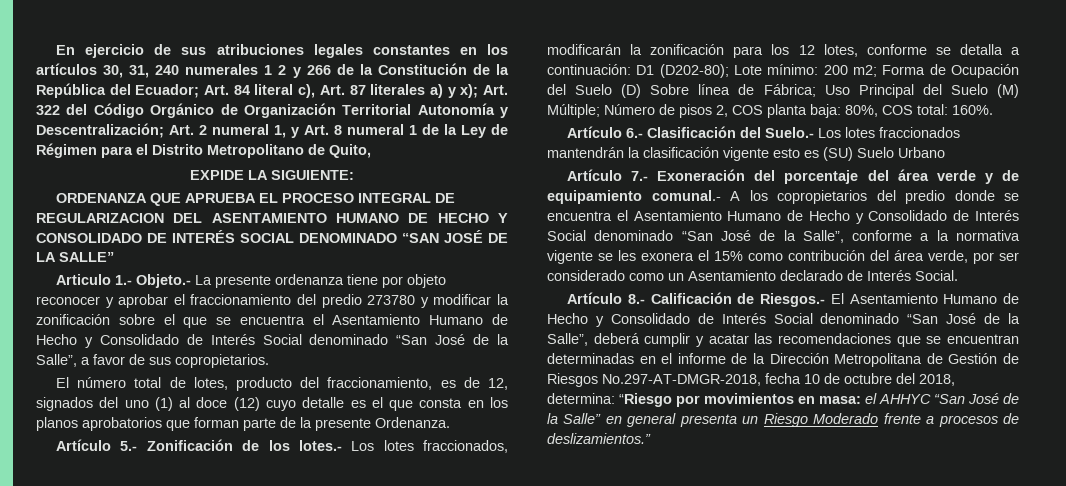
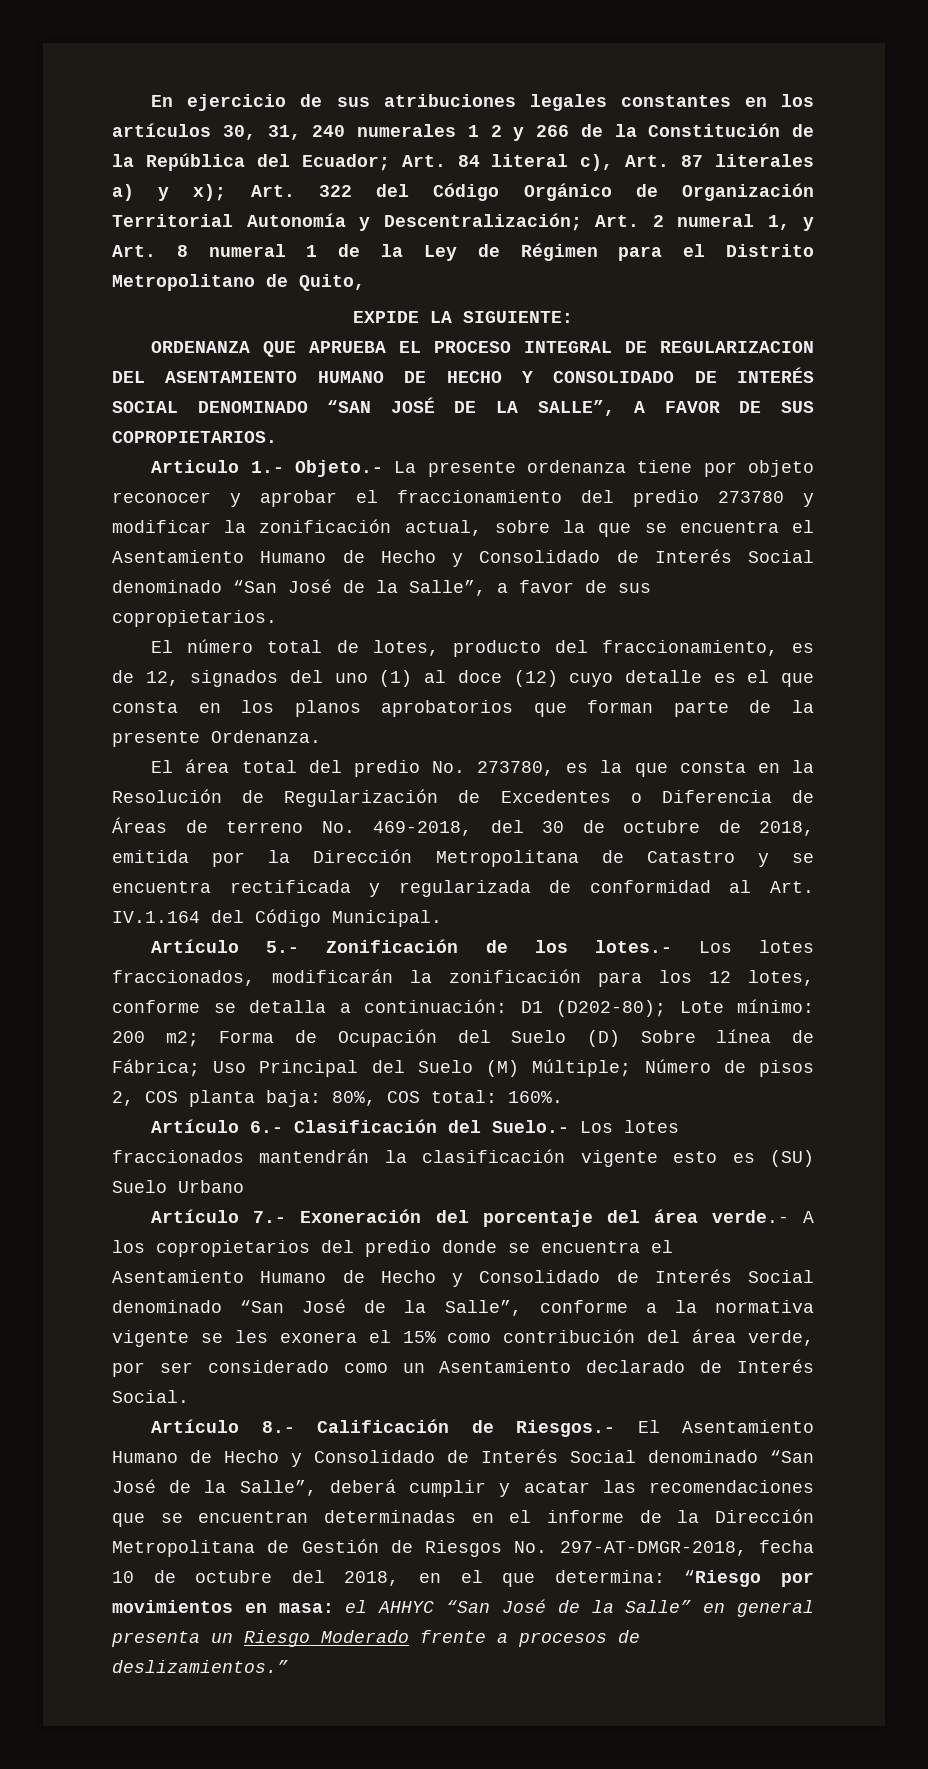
[59,252,114,262] SALLE” -> [537,400,815,416] [112,431,277,443] SALLE”, A FAVOR DE SUS COPROPIETARIOS.
[118,314,175,325] sobre el -> [404,520,586,536] actual, sobre la
(450, 422) none -> [151,759,814,777] [112,789,814,807] [112,817,814,836] [112,849,814,867] [112,880,814,897] [112,909,442,927] // El área total del predio No. 273780, es la que consta en la Resolución de Regularización de Excedentes o Diferencia de Áreas de terreno No. 469-2018, del 30 de octubre de 2018, emitida por la Dirección Metropolitana de Catastro y se encuentra rectificada y regularizada de conformidad al Art. IV.1.164 del Código Municipal.
[936,170,1019,184] [547,190,721,204] verde y de equipamiento comunal.- -> [711,1210,789,1223] verde.-
[602,374,761,386] No.297-AT-DMGR-2018, -> [514,1541,747,1556] No. 297-AT-DMGR-2018,
(955, 380) none -> [419,1570,536,1587] en el que

